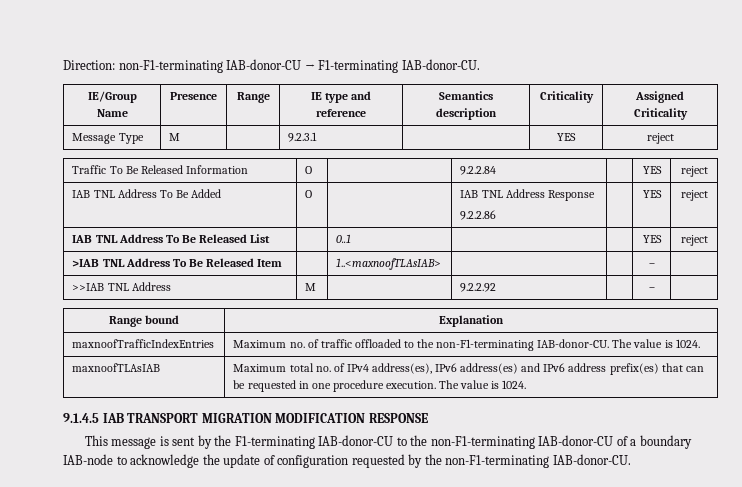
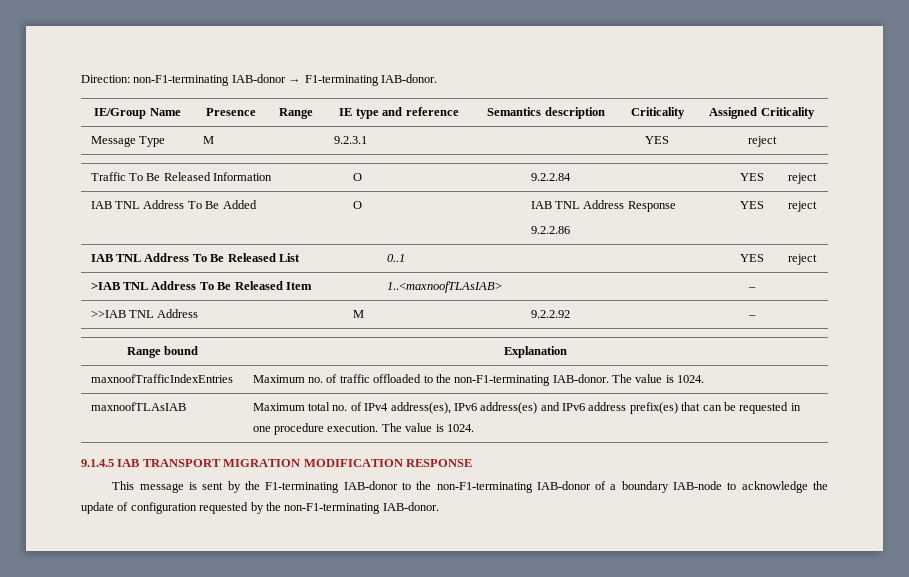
[226,59,302,70] IAB-donor-CU -> [231,74,286,83] IAB-donor
[401,59,480,70] IAB-donor-CU. -> [380,74,437,83] IAB-donor.
[537,339,610,348] IAB-donor-CU. -> [552,374,609,383] IAB-donor.
[318,435,614,449] IAB-donor-CU to the non-F1-terminating IAB-donor-CU -> [343,481,591,493] IAB-donor to the non-F1-terminating IAB-donor
[552,454,631,465] IAB-donor-CU. -> [382,502,439,511] IAB-donor.

